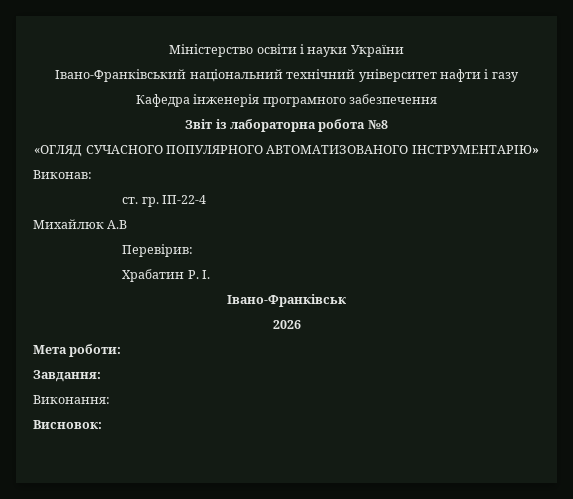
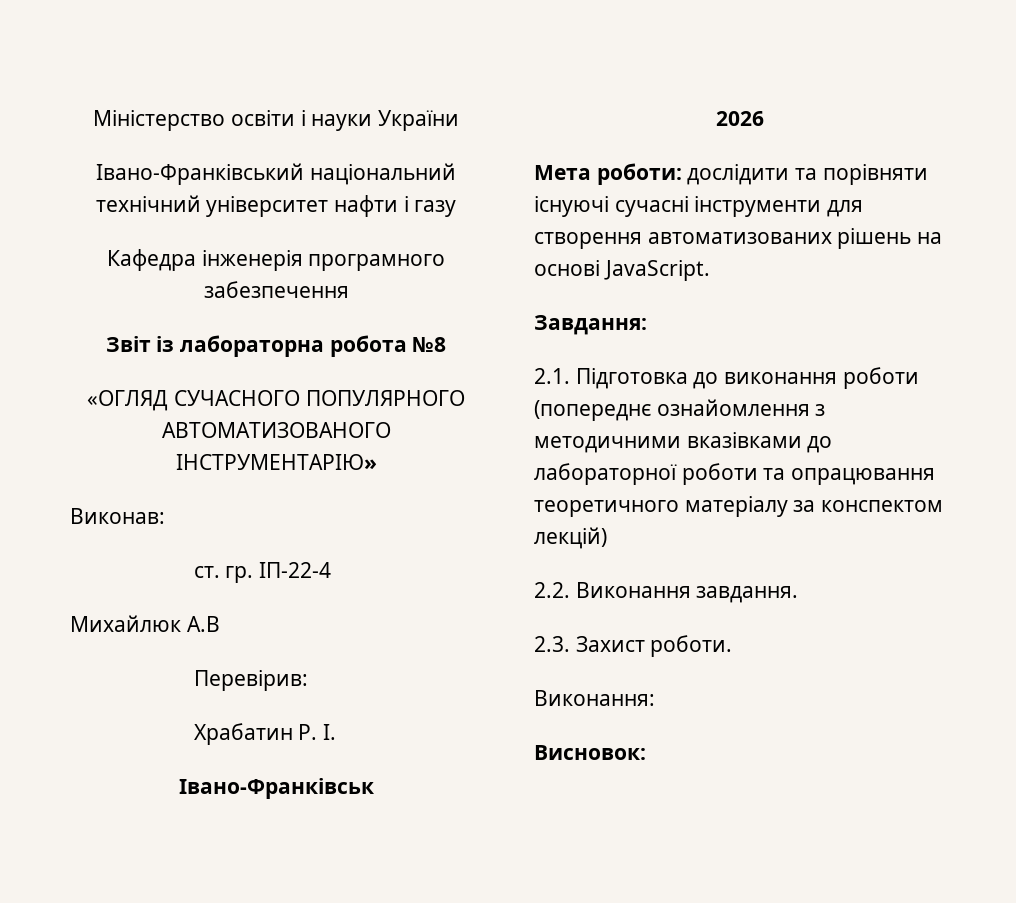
[33,370,101,382] // Завдання: -> [687,164,928,185] [534,196,864,217] [534,228,943,249] [534,260,710,281] [534,315,647,335] [534,367,919,389] [534,399,826,421] [534,432,833,453] [534,463,936,485] [534,496,944,517] [534,527,607,549] [534,582,799,603] [534,635,733,657] дослідити та порівняти існуючі сучасні інструменти для створення автоматизованих рішень на основі JavaScript. // Завдання: // 2.1. Підготовка до виконання роботи (попереднє ознайомлення з методичними вказівками до лабораторної роботи та опрацювання теоретичного матеріалу за конспектом лекцій) // 2.2. Виконання завдання. // 2.3. Захист роботи.

